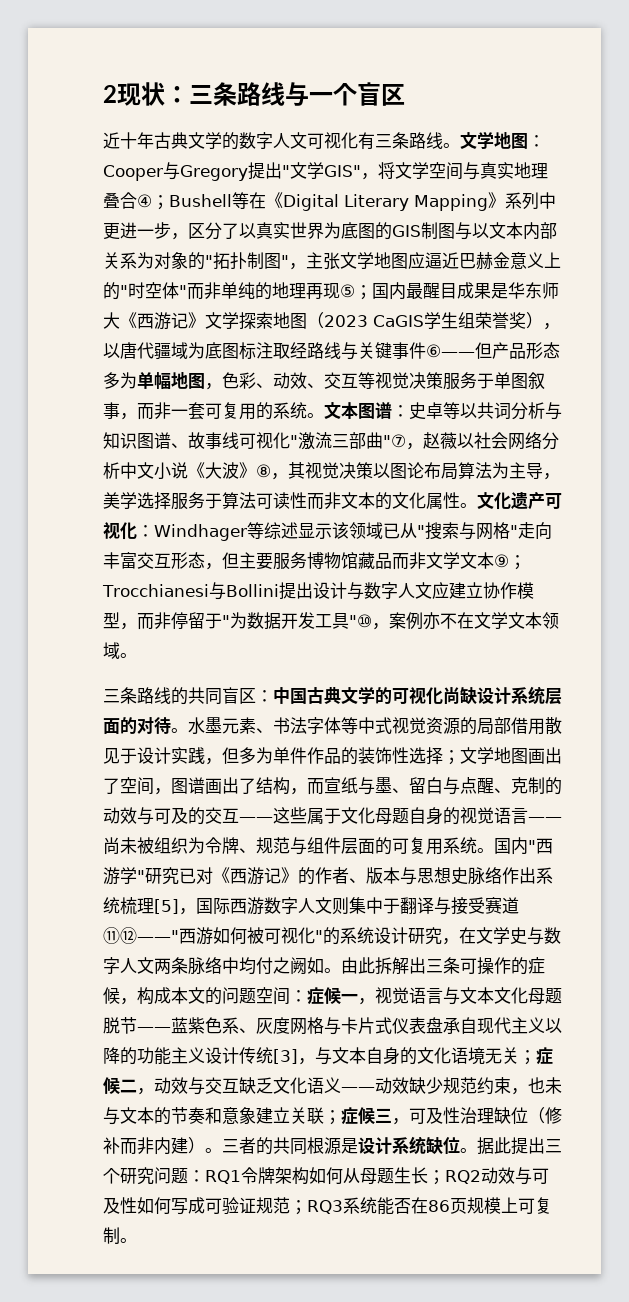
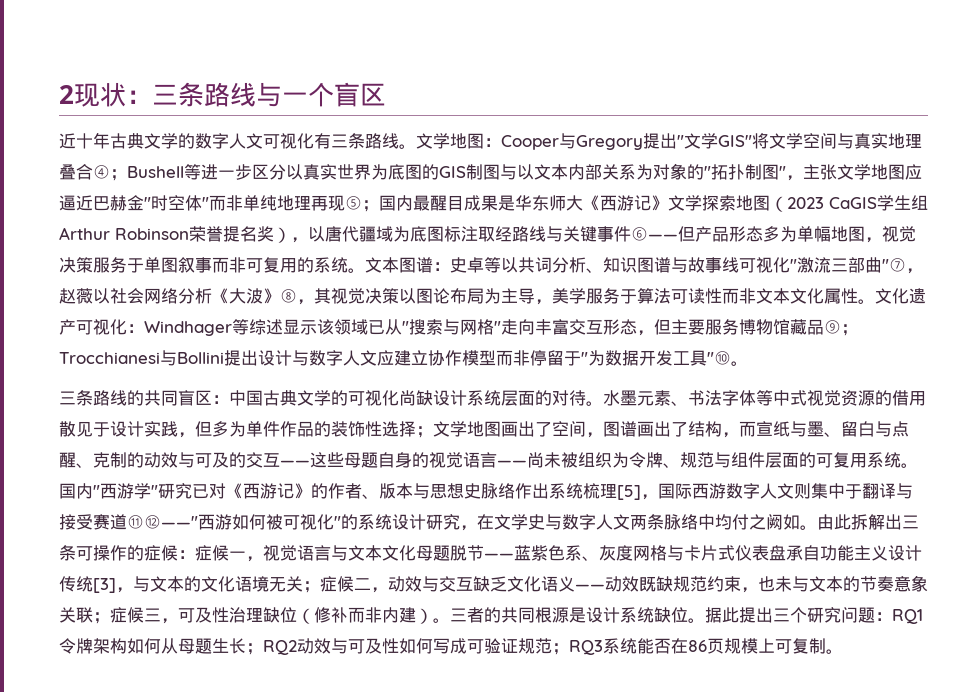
[361,173,378,180] ， -> (752, 141) none
[249,192,556,211] [103,222,239,240] 在《Digital Literary Mapping》系列中更进一步，区分了 -> [201,164,286,180] 进一步区分
[510,252,561,269] [103,282,120,300] 意义上的 -> (144, 203) none
[255,282,272,300] 的 -> (277, 203) none
[475,312,509,329] 荣誉 -> [59,226,257,242] Arthur Robinson荣誉提名
[222,372,375,389] 色彩、动效、交互等 -> (882, 240) none
[120,402,205,420] ，而非一套 -> [212,257,246,273] 而非
[545,402,562,420] 与 -> [586,268,603,273] 、
[171,443,188,448] 、 -> [671,257,688,273] 与
[120,462,188,480] 中文小说 -> (212, 296) none
[458,462,492,479] 算法 -> (484, 296) none
[137,492,171,510] 选择 -> (586, 296) none
[375,492,392,510] 的 -> (790, 296) none
[392,552,494,570] 而非文学文本 -> (824, 327) none
[120,623,137,630] ， -> (496, 358) none
[372,612,559,630] [103,642,120,659] ，案例亦不在文学文本领域 -> (731, 358) none
[477,717,511,735] 局部 -> (892, 398) none
[307,807,375,824] 属于文化 -> (344, 459) none
[120,987,290,1005] ，构成本文的问题空间 -> (178, 553) none
[477,1017,562,1034] [103,1047,137,1065] 现代主义以降的 -> (820, 553) none
[366,1047,400,1065] 自身 -> (184, 584) none
[409,1077,443,1094] 缺少 -> [639,576,673,592] 既缺
[205,1107,290,1124] 和意象建立 -> [894,575,928,592] 意象

